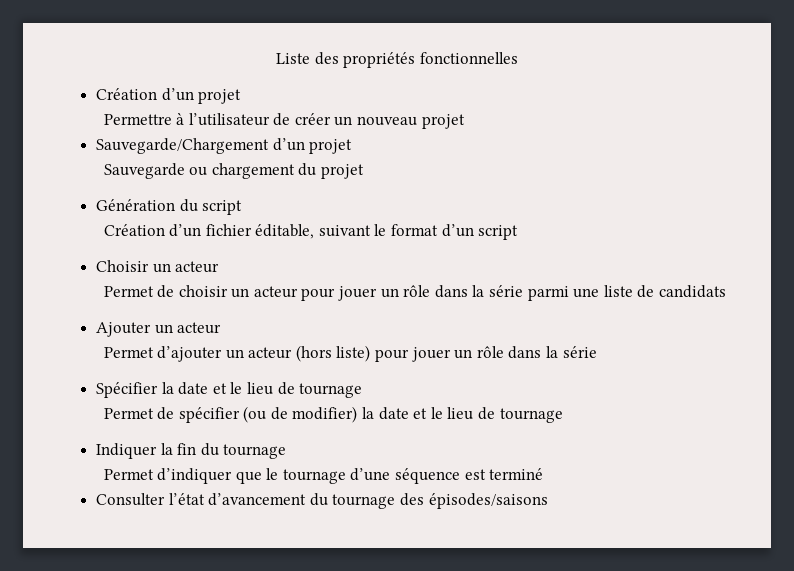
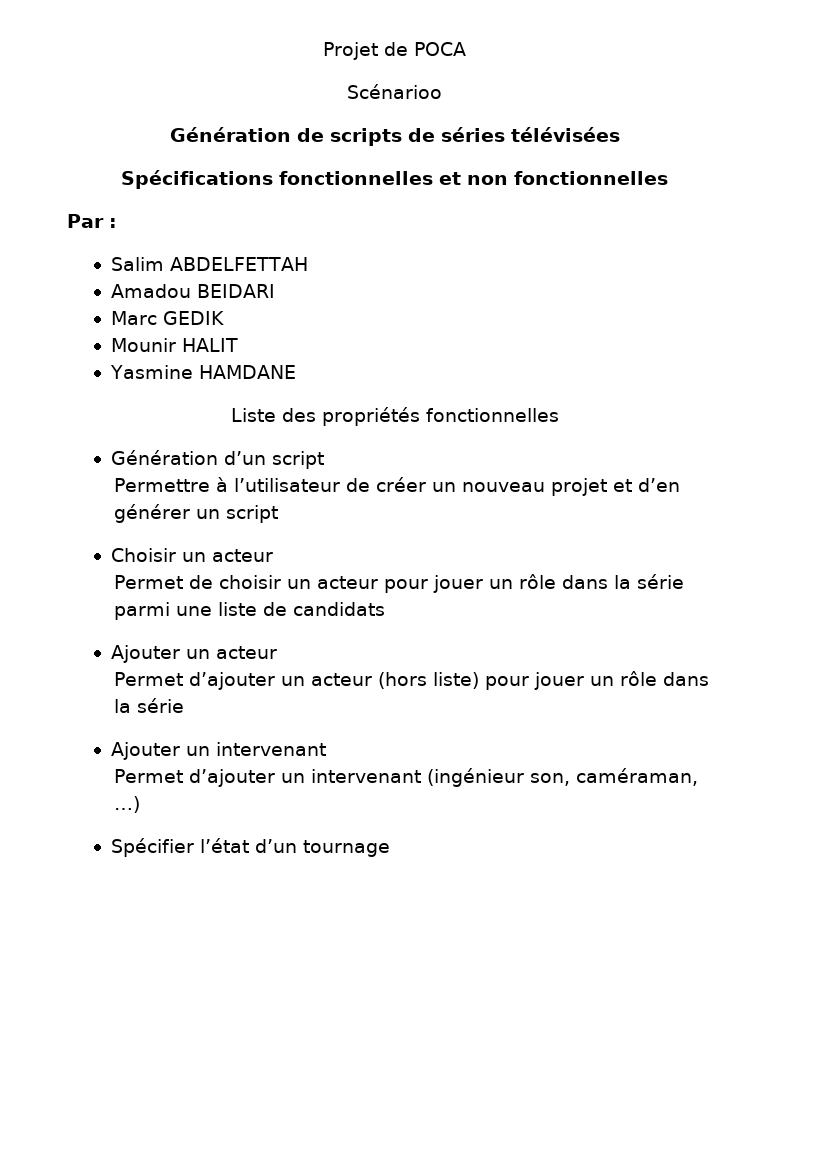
(276, 58) none -> [323,42,466,60] [347,84,442,99] [169,127,620,146] [121,170,668,189] [67,214,117,228] [111,257,309,271] [111,284,276,298] [111,311,225,325] [111,338,239,352] [110,365,297,379] Projet de POCA // Scénarioo // Génération de scripts de séries télévisées // Spécifications fonctionnelles et non fonctionnelles // Par : // Salim ABDELFETTAH // Amadou BEIDARI // Marc GEDIK // Mounir HALIT // Yasmine HAMDANE //
[95,88,242,104] Création d’un projet -> [111,450,325,469] Génération d’un script
[95,138,353,154] [103,163,364,179] [95,199,243,215] [103,224,474,239] // Sauvegarde/Chargement d’un projet // Sauvegarde ou chargement du projet // Génération du script // Création d’un fichier éditable, suivant le format d’un -> [612,478,680,492] [113,504,220,523] et d’en générer un
[95,382,363,398] [103,406,563,423] [95,443,287,459] [103,468,544,484] [95,493,548,509] Spécifier la date et le lieu de tournage // Permet de spécifier (ou de modifier) la date et le lieu de tournage // Indiquer la fin du tournage // Permet d’indiquer que le tournage d’une séquence est terminé // Consulter l’état d’avancement du tournage des épisodes/saisons -> [111,742,327,760] [113,768,698,787] [113,796,140,813] [111,838,391,857] Ajouter un intervenant // Permet d’ajouter un intervenant (ingénieur son, caméraman, …) // Spécifier l’état d’un tournage

